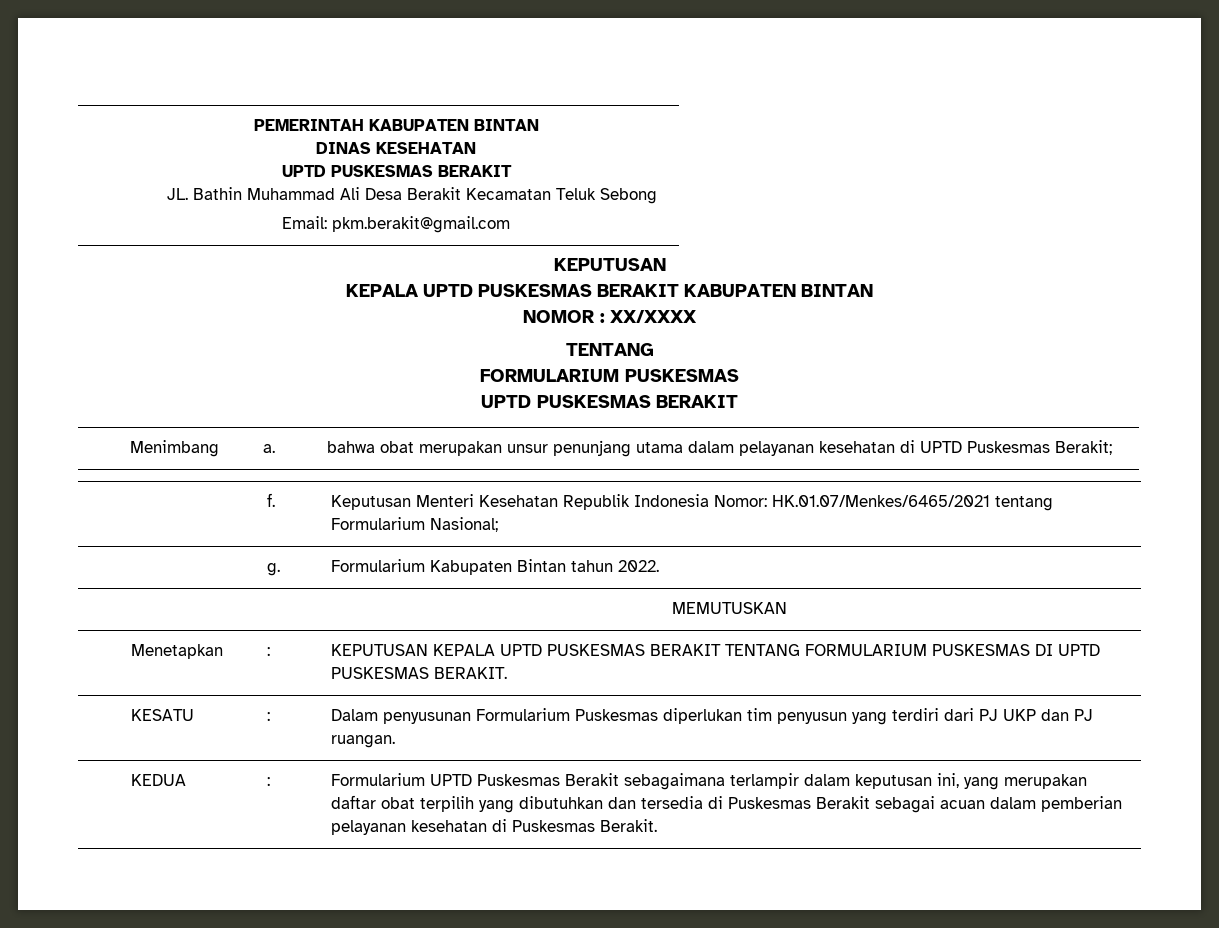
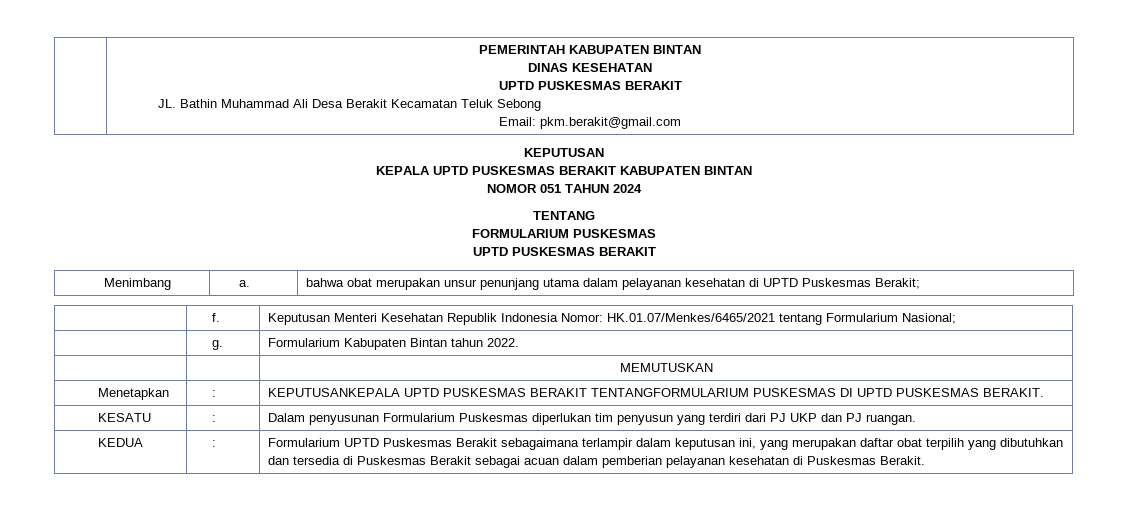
[599,310,697,323] : XX/XXXX -> [540,184,642,193] 051 TAHUN 2024
[330,644,927,656] KEPUTUSAN KEPALA UPTD PUSKESMAS BERAKIT TENTANG FORMULARIUM -> [267,388,749,397] KEPUTUSANKEPALA UPTD PUSKESMAS BERAKIT TENTANGFORMULARIUM

